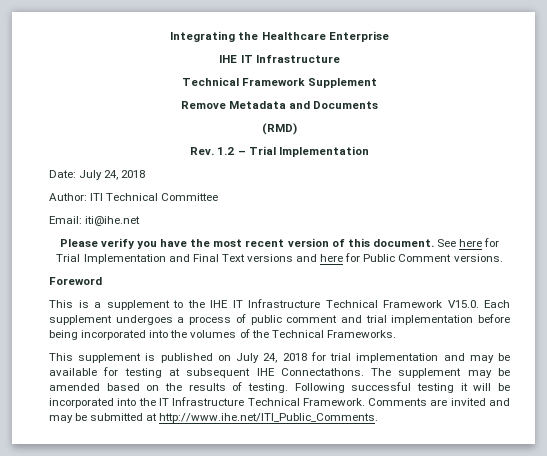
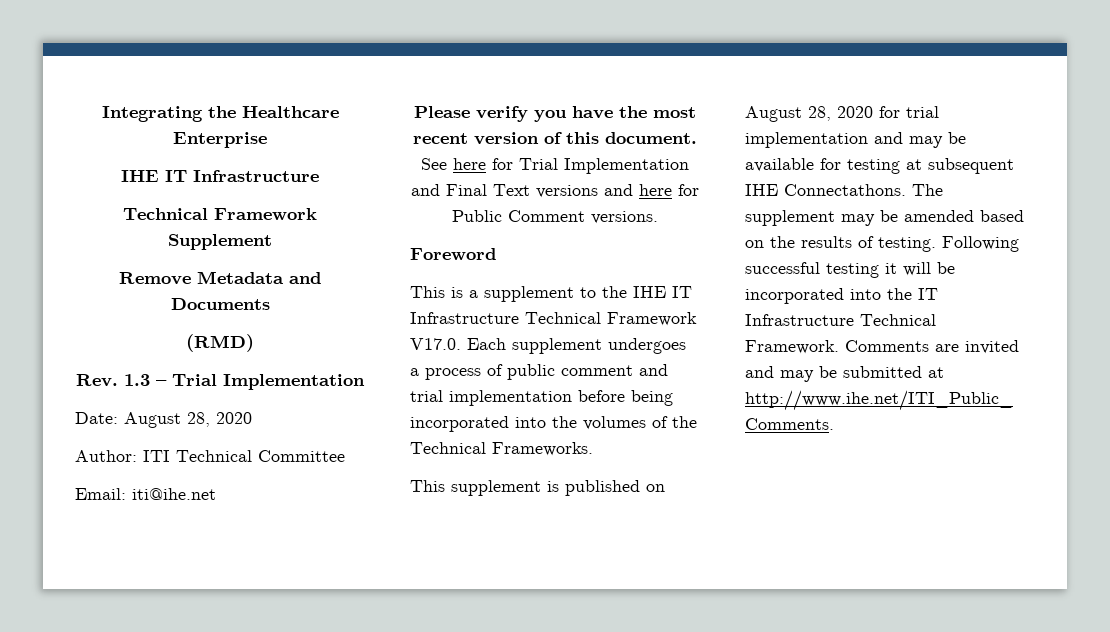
[217,147,235,155] 1.2 -> [124,374,150,386] 1.3
[79,170,146,180] July 24, 2018 -> [124,412,252,428] August 28, 2020
[447,300,479,308] V15.0. -> [410,338,461,350] V17.0.
[236,353,307,363] July 24, 2018 -> [745,106,873,122] August 28, 2020

